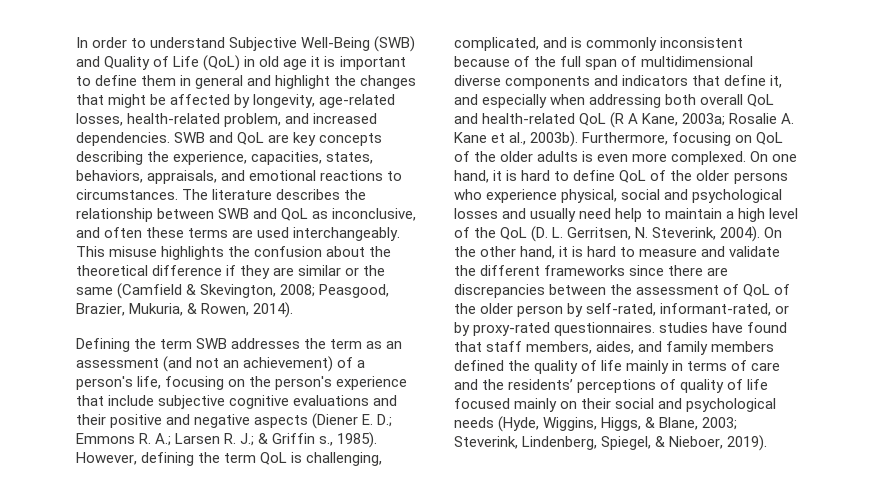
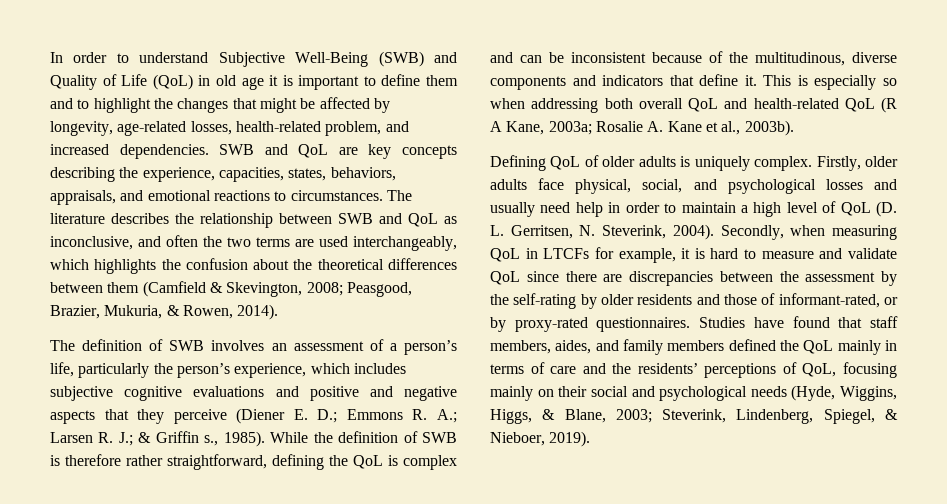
[180,75,272,89] in general and -> [50,98,90,109] and to
[146,227,185,238] these -> [203,236,251,247] the two
[293,227,401,241] [76,246,158,257] interchangeably. This misuse -> [353,236,457,251] [50,259,89,270] interchangeably, which
[152,265,386,279] [76,287,113,295] difference if they are similar or the same -> [388,258,458,270] [50,282,140,293] differences between them
[76,338,403,352] [76,356,366,372] [76,376,408,390] [76,395,155,406] Defining the term SWB addresses the term as an assessment (and not an achievement) of a person's life, focusing on the person's experience that include -> [50,339,457,355] [50,362,406,378] The definition of SWB involves an assessment of a person’s life, particularly the person’s experience, which includes
[76,414,106,425] their -> (299, 391) none
(309, 421) none -> [104,409,227,424] that they perceive
[76,452,137,465] However, -> [270,431,457,443] [50,454,267,470] While the definition of SWB is therefore rather straightforward,
[224,453,257,463] term -> (348, 460) none
[306,452,383,466] [454,37,744,51] [454,56,754,70] challenging, complicated, and is commonly inconsistent because of the full span of multidimensional -> [403,455,457,470] [490,51,845,66] complex and can be inconsistent because of the multitudinous,
[770,75,783,88] [454,94,548,108] it, and especially -> [744,75,897,90] it. This is especially so
[582,132,784,146] [454,151,497,162] Furthermore, focusing on QoL of the -> [490,155,599,171] // Defining QoL of
[597,151,798,165] [454,170,788,184] [454,189,661,203] even more complexed. On one hand, it is hard to define QoL of the older persons who experience physical, social -> [694,156,898,171] [490,178,683,194] uniquely complex. Firstly, older adults face physical, social,
(643, 215) none -> [608,202,660,213] in order
[474,227,497,238] the -> (837, 207) none
[764,227,783,238] [454,246,556,259] On the other hand, -> [720,225,897,240] [490,247,676,263] Secondly, when measuring QoL in LTCFs for example,
[454,265,626,276] the different frameworks -> [490,271,520,285] QoL
[723,284,791,297] [454,303,657,317] of QoL of the older person by self-rated, -> [881,271,897,286] [490,293,776,309] by the self-rating by older residents and those of
[659,322,709,333] studies -> [699,317,746,328] Studies
[534,360,623,374] quality of life -> [803,340,834,354] QoL
[680,379,769,393] [454,398,510,409] quality of life focused -> [802,362,897,378] QoL, focusing

